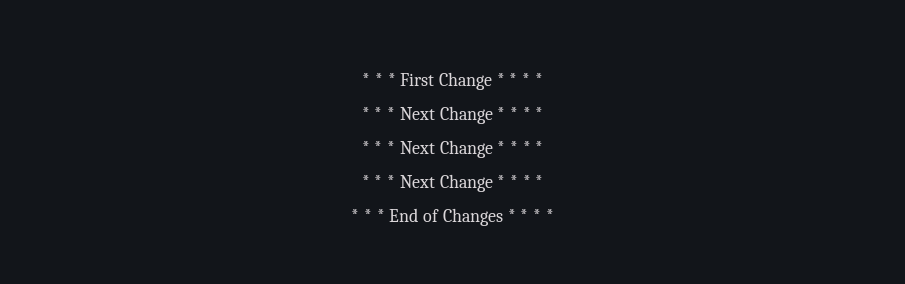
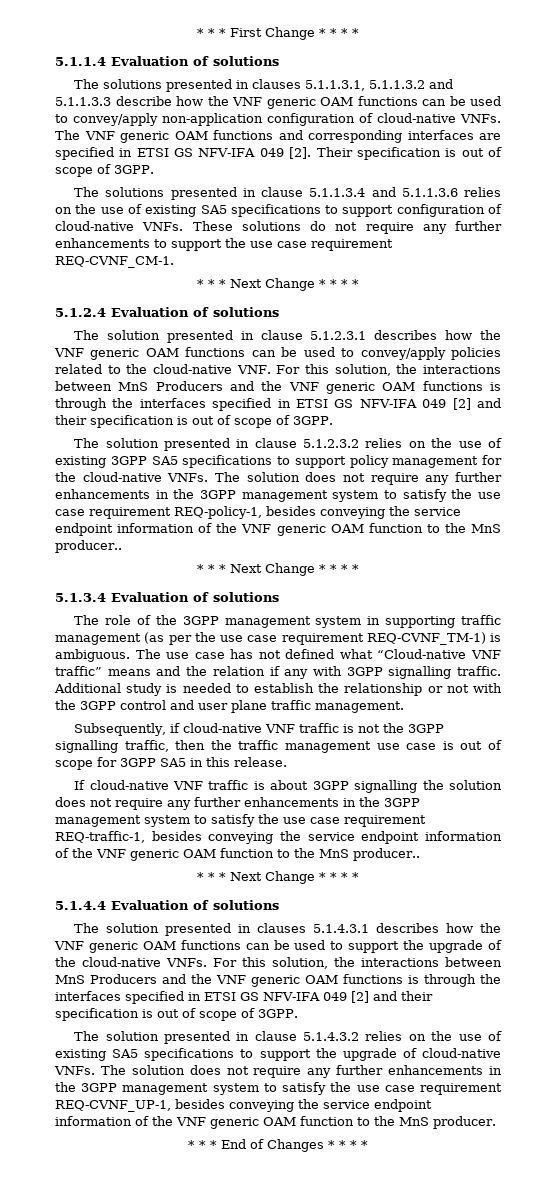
[361,106,544,124] [361,140,544,158] [361,174,544,192] // * * * Next Change * * * * // * * * Next Change * * * * // * * * Next Change * * * * -> [55,56,279,66] [74,79,454,92] [55,96,501,109] [55,113,501,126] [55,130,501,143] [55,147,502,160] [55,164,154,177] [74,187,501,200] [55,204,503,217] [55,221,502,234] [55,238,393,251] [55,256,174,268] [197,278,359,291] [55,307,279,317] [74,330,501,343] [54,347,502,360] [55,364,501,376] [55,381,501,394] [55,398,501,411] [55,415,333,428] [74,438,502,451] [55,455,502,468] [55,472,502,485] [55,489,502,502] [55,506,461,519] [55,523,502,536] [55,540,122,553] [197,563,359,576] [55,592,279,602] [74,615,502,628] [55,632,501,645] [55,649,501,662] [55,666,501,679] [54,683,502,696] [55,700,404,713] [74,723,445,736] [55,740,503,753] [55,757,287,770] [74,780,502,793] [55,797,420,810] [55,814,426,827] [55,831,502,844] [55,848,420,861] [197,871,359,884] [55,900,279,910] [74,923,501,936] [54,940,503,953] [55,957,502,969] [55,974,501,987] [55,991,433,1004] [55,1008,298,1021] [74,1031,502,1044] [55,1048,501,1061] [54,1065,503,1078] [55,1082,503,1095] [55,1099,432,1112] [55,1116,496,1129] // 5.1.1.4 Evaluation of solutions // The solutions presented in clauses 5.1.1.3.1, 5.1.1.3.2 and 5.1.1.3.3 describe how the VNF generic OAM functions can be used to convey/apply non-application configuration of cloud-native VNFs. The VNF generic OAM functions and corresponding interfaces are specified in ETSI GS NFV-IFA 049 [2]. Their specification is out of scope of 3GPP. // The solutions presented in clause 5.1.1.3.4 and 5.1.1.3.6 relies on the use of existing SA5 specifications to support configuration of cloud-native VNFs. These solutions do not require any further enhancements to support the use case requirement REQ-CVNF_CM-1. // * * * Next Change * * * * // 5.1.2.4 Evaluation of solutions // The solution presented in clause 5.1.2.3.1 describes how the VNF generic OAM functions can be used to convey/apply policies related to the cloud-native VNF. For this solution, the interactions between MnS Producers and the VNF generic OAM functions is through the interfaces specified in ETSI GS NFV-IFA 049 [2] and their specification is out of scope of 3GPP. // The solution presented in clause 5.1.2.3.2 relies on the use of existing 3GPP SA5 specifications to support policy management for the cloud-native VNFs. The solution does not require any further enhancements in the 3GPP management system to satisfy the use case requirement REQ-policy-1, besides conveying the service endpoint information of the VNF generic OAM function to the MnS producer.. // * * * Next Change * * * * // 5.1.3.4 Evaluation of solutions // The role of the 3GPP management system in supporting traffic management (as per the use case requirement REQ-CVNF_TM-1) is ambiguous. The use case has not defined what “Cloud-native VNF traffic” means and the relation if any with 3GPP signalling traffic. Additional study is needed to establish the relationship or not with the 3GPP control and user plane traffic management. // Subsequently, if cloud-native VNF traffic is not the 3GPP signalling traffic, then the traffic management use case is out of scope for 3GPP SA5 in this release. // If cloud-native VNF traffic is about 3GPP signalling the solution does not require any further enhancements in the 3GPP management system to satisfy the use case requirement REQ-traffic-1, besides conveying the service endpoint information of the VNF generic OAM function to the MnS producer.. // * * * Next Change * * * * // 5.1.4.4 Evaluation of solutions // The solution presented in clauses 5.1.4.3.1 describes how the VNF generic OAM functions can be used to support the upgrade of the cloud-native VNFs. For this solution, the interactions between MnS Producers and the VNF generic OAM functions is through the interfaces specified in ETSI GS NFV-IFA 049 [2] and their specification is out of scope of 3GPP. // The solution presented in clause 5.1.4.3.2 relies on the use of existing SA5 specifications to support the upgrade of cloud-native VNFs. The solution does not require any further enhancements in the 3GPP management system to satisfy the use case requirement REQ-CVNF_UP-1, besides conveying the service endpoint information of the VNF generic OAM function to the MnS producer.

